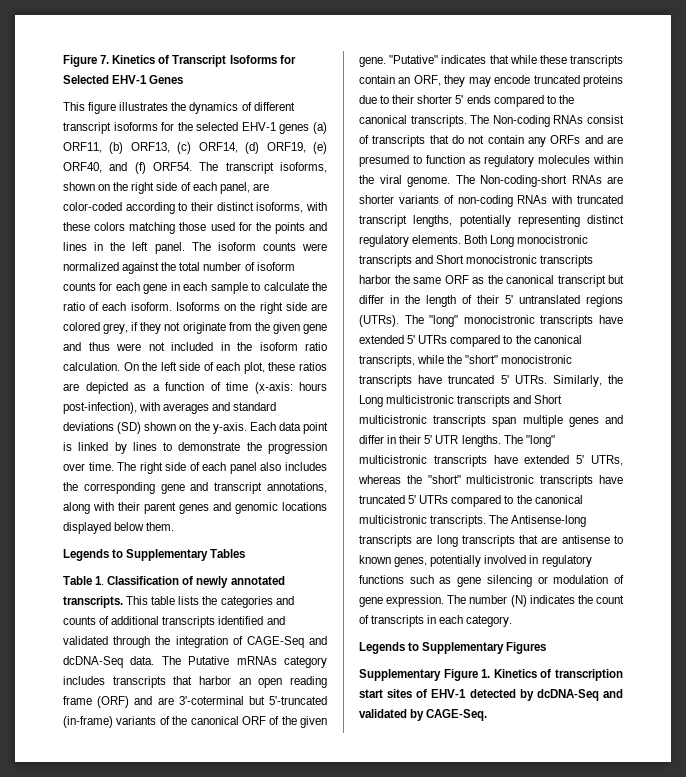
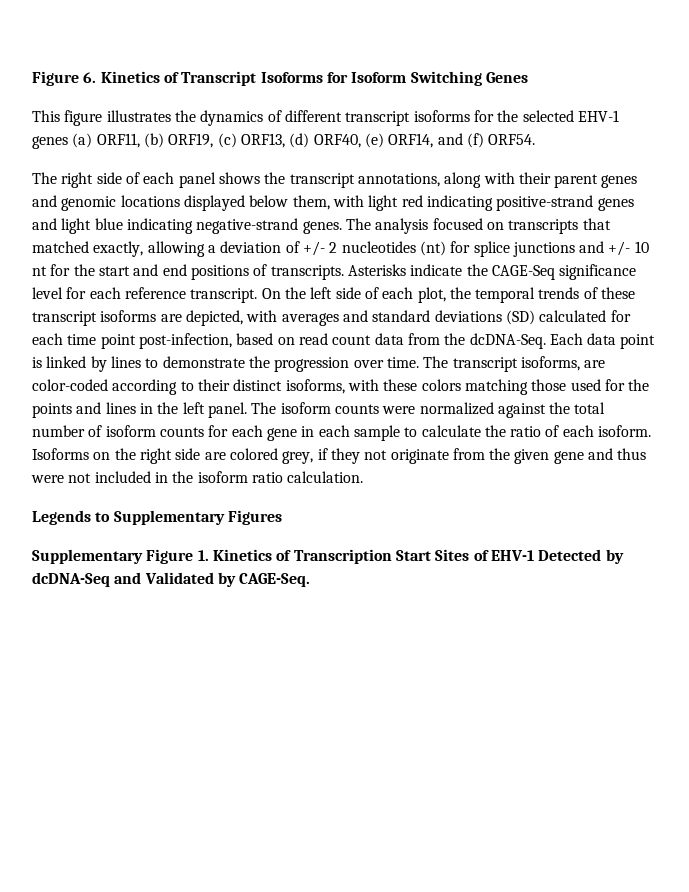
[63,55,110,67] Figure 7. -> [32,71,97,86] Figure 6.
[63,75,148,84] Selected EHV-1 -> [351,71,482,86] Isoform Switching
[130,142,327,154] [63,162,327,174] [63,182,250,194] ORF13, (c) ORF14, (d) ORF19, (e) ORF40, and (f) ORF54. The transcript isoforms, shown on the right side of each panel, -> [168,133,536,148] [32,172,638,188] [32,195,634,211] [32,218,611,234] [32,241,649,257] [32,264,637,280] [32,287,636,303] [32,310,631,326] [32,333,656,349] [32,356,580,372] ORF19, (c) ORF13, (d) ORF40, (e) ORF14, and (f) ORF54. // The right side of each panel shows the transcript annotations, along with their parent genes and genomic locations displayed below them, with light red indicating positive-strand genes and light blue indicating negative-strand genes. The analysis focused on transcripts that matched exactly, allowing a deviation of +/- 2 nucleotides (nt) for splice junctions and +/- 10 nt for the start and end positions of transcripts. Asterisks indicate the CAGE-Seq significance level for each reference transcript. On the left side of each plot, the temporal trends of these transcript isoforms are depicted, with averages and standard deviations (SD) calculated for each time point post-infection, based on read count data from the dcDNA-Seq. Each data point is linked by lines to demonstrate the progression over time. The transcript isoforms,
[123,362,327,374] [63,382,327,394] [63,402,277,414] [63,422,328,434] [63,442,327,454] [63,462,327,474] [63,482,327,494] [63,502,327,514] [63,522,175,534] [63,549,246,561] [63,576,285,588] [63,596,294,608] [63,616,285,628] [63,636,327,648] [63,656,327,668] [63,676,327,688] [63,696,327,708] [63,716,327,728] [359,55,623,67] [359,75,623,87] [359,95,574,107] [359,115,624,127] [359,135,623,147] [359,155,623,167] [359,175,623,187] [359,195,623,207] [359,215,624,227] [359,235,589,247] [359,255,594,267] [359,275,624,287] [359,295,623,307] [359,315,623,327] [359,335,582,347] [359,355,573,367] [359,375,623,387] [359,395,563,407] [359,415,623,427] [359,435,555,447] [359,455,623,467] [358,475,623,487] [359,495,583,507] [359,515,587,527] [359,535,623,547] [359,555,592,567] [359,575,624,587] [359,595,624,607] [359,615,513,627] On the left side of each plot, these ratios are depicted as a function of time (x-axis: hours post-infection), with averages and standard deviations (SD) shown on the y-axis. Each data point is linked by lines to demonstrate the progression over time. The right side of each panel also includes the corresponding gene and transcript annotations, along with their parent genes and genomic locations displayed below them. // Legends to Supplementary Tables // Table 1. Classification of newly annotated transcripts. This table lists the categories and counts of additional transcripts identified and validated through the integration of CAGE-Seq and dcDNA-Seq data. The Putative mRNAs category includes transcripts that harbor an open reading frame (ORF) and are 3'-coterminal but 5'-truncated (in-frame) variants of the canonical ORF of the given gene. "Putative" indicates that while these transcripts contain an ORF, they may encode truncated proteins due to their shorter 5' ends compared to the canonical transcripts. The Non-coding RNAs consist of transcripts that do not contain any ORFs and are presumed to function as regulatory molecules within the viral genome. The Non-coding-short RNAs are shorter variants of non-coding RNAs with truncated transcript lengths, potentially representing distinct regulatory elements. Both Long monocistronic transcripts and Short monocistronic transcripts harbor the same ORF as the canonical transcript but differ in the length of their 5' untranslated regions (UTRs). The "long" monocistronic transcripts have extended 5' UTRs compared to the canonical transcripts, while the "short" monocistronic transcripts have truncated 5' UTRs. Similarly, the Long multicistronic transcripts and Short multicistronic transcripts span multiple genes and differ in their 5' UTR lengths. The "long" multicistronic transcripts have extended 5' UTRs, whereas the "short" multicistronic transcripts have truncated 5' UTRs compared to the canonical multicistronic transcripts. The Antisense-long transcripts are long transcripts that are antisense to known genes, potentially involved in regulatory functions such as gene silencing or modulation of gene expression. The number (N) indicates the count of transcripts in each category. -> (364, 477) none
[555,669,623,681] [359,689,413,698] transcription start sites -> [293,549,470,564] Transcription Start Sites
[469,689,516,698] detected -> [538,549,602,561] Detected
[359,709,407,718] validated -> [144,572,214,584] Validated

